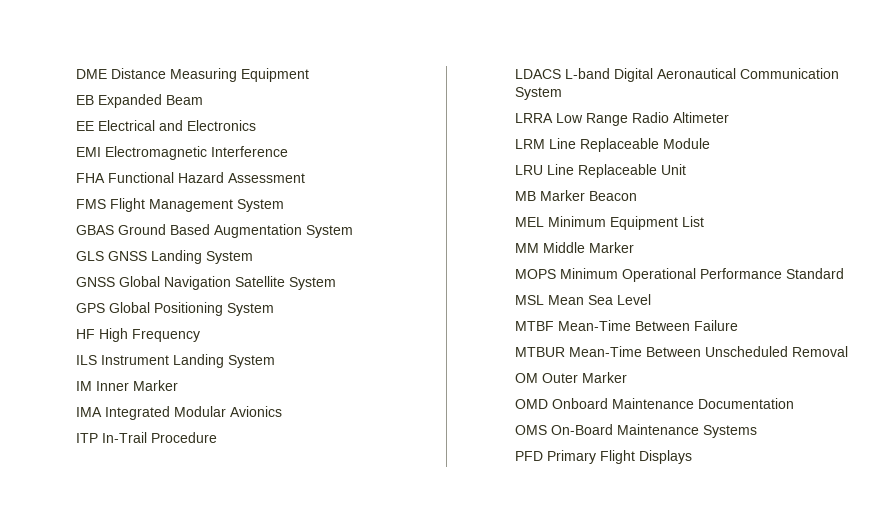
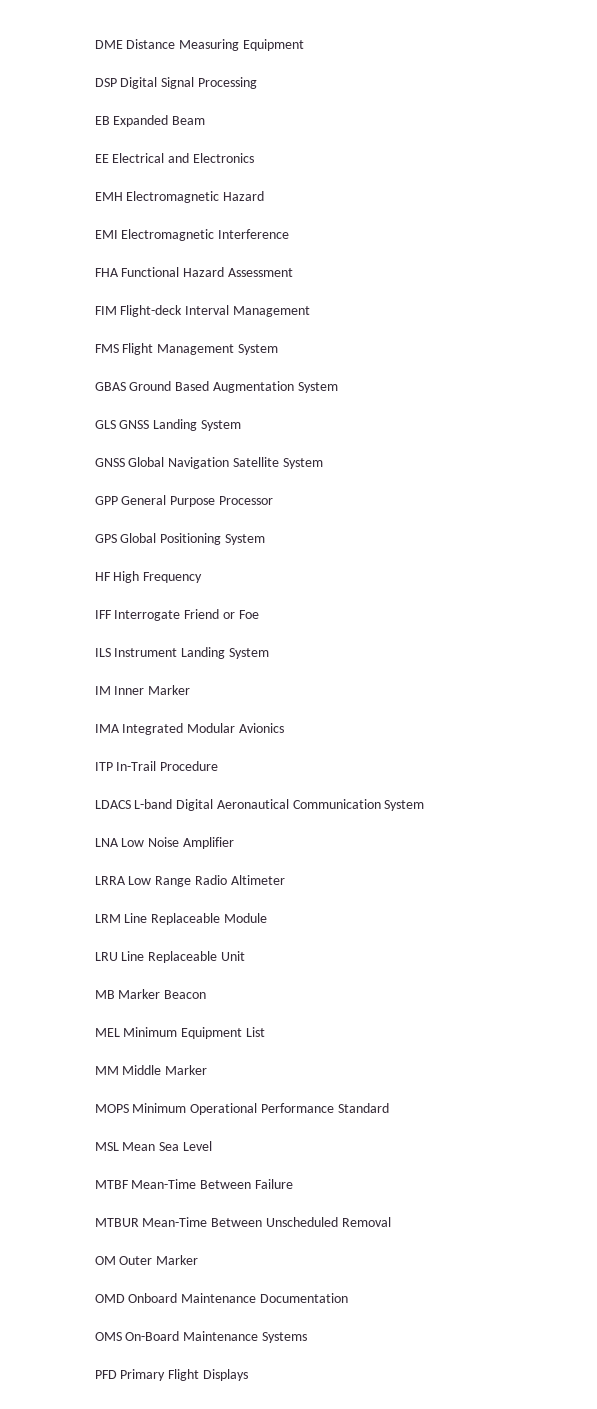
(310, 75) none -> [94,77,257,89] // DSP Digital Signal Processing
(257, 125) none -> [94,191,265,203] // EMH Electromagnetic Hazard
(306, 178) none -> [94,305,310,317] // FIM Flight-deck Interval Management
(337, 283) none -> [94,495,273,507] // GPP General Purpose Processor
(201, 335) none -> [94,609,259,621] // IFF Interrogate Friend or Foe
(563, 93) none -> [94,837,234,849] // LNA Low Noise Amplifier

